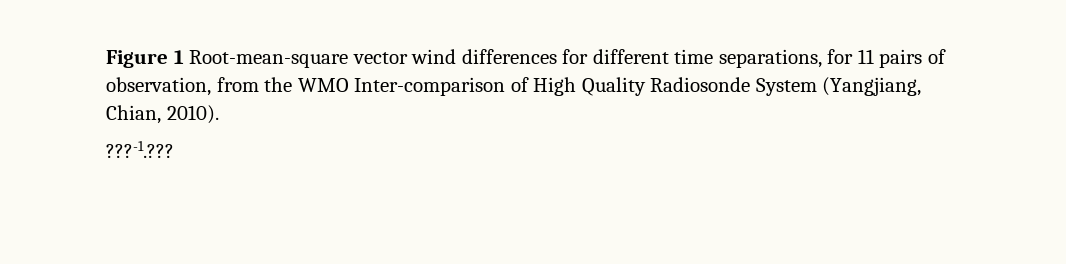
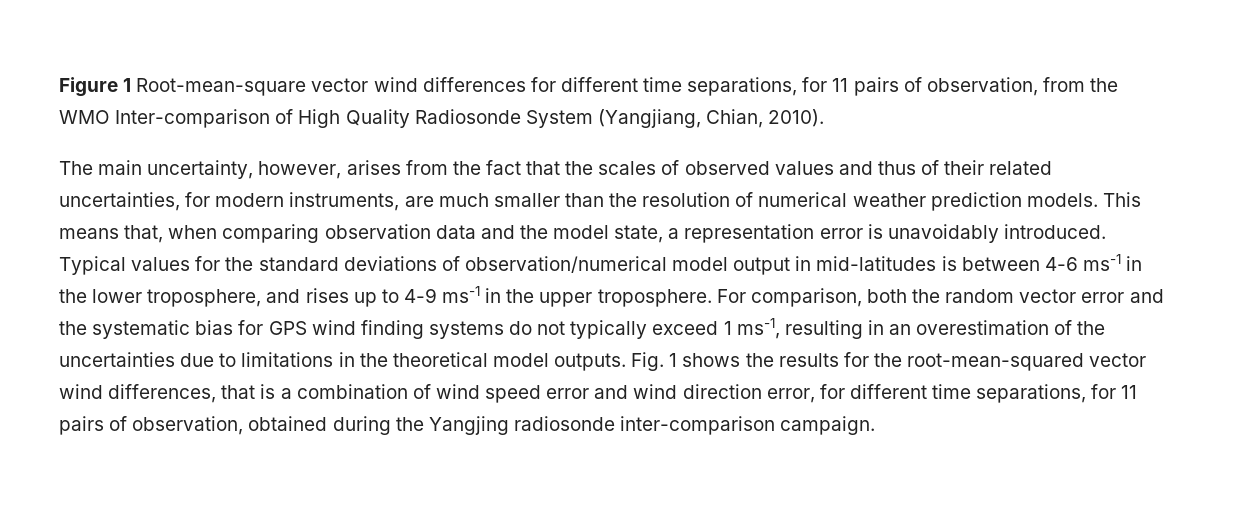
[106,141,174,158] ???-1.??? -> [59,160,1053,179] [59,192,1141,211] [59,224,1106,243] [59,254,1143,275] [59,286,1164,307] [59,318,1106,339] [59,352,1147,371] [59,384,1138,403] [59,416,876,435] The main uncertainty, however, arises from the fact that the scales of observed values and thus of their related uncertainties, for modern instruments, are much smaller than the resolution of numerical weather prediction models. This means that, when comparing observation data and the model state, a representation error is unavoidably introduced. Typical values for the standard deviations of observation/numerical model output in mid-latitudes is between 4-6 ms-1 in the lower troposphere, and rises up to 4-9 ms-1 in the upper troposphere. For comparison, both the random vector error and the systematic bias for GPS wind finding systems do not typically exceed 1 ms-1, resulting in an overestimation of the uncertainties due to limitations in the theoretical model outputs. Fig. 1 shows the results for the root-mean-squared vector wind differences, that is a combination of wind speed error and wind direction error, for different time separations, for 11 pairs of observation, obtained during the Yangjing radiosonde inter-comparison campaign.

